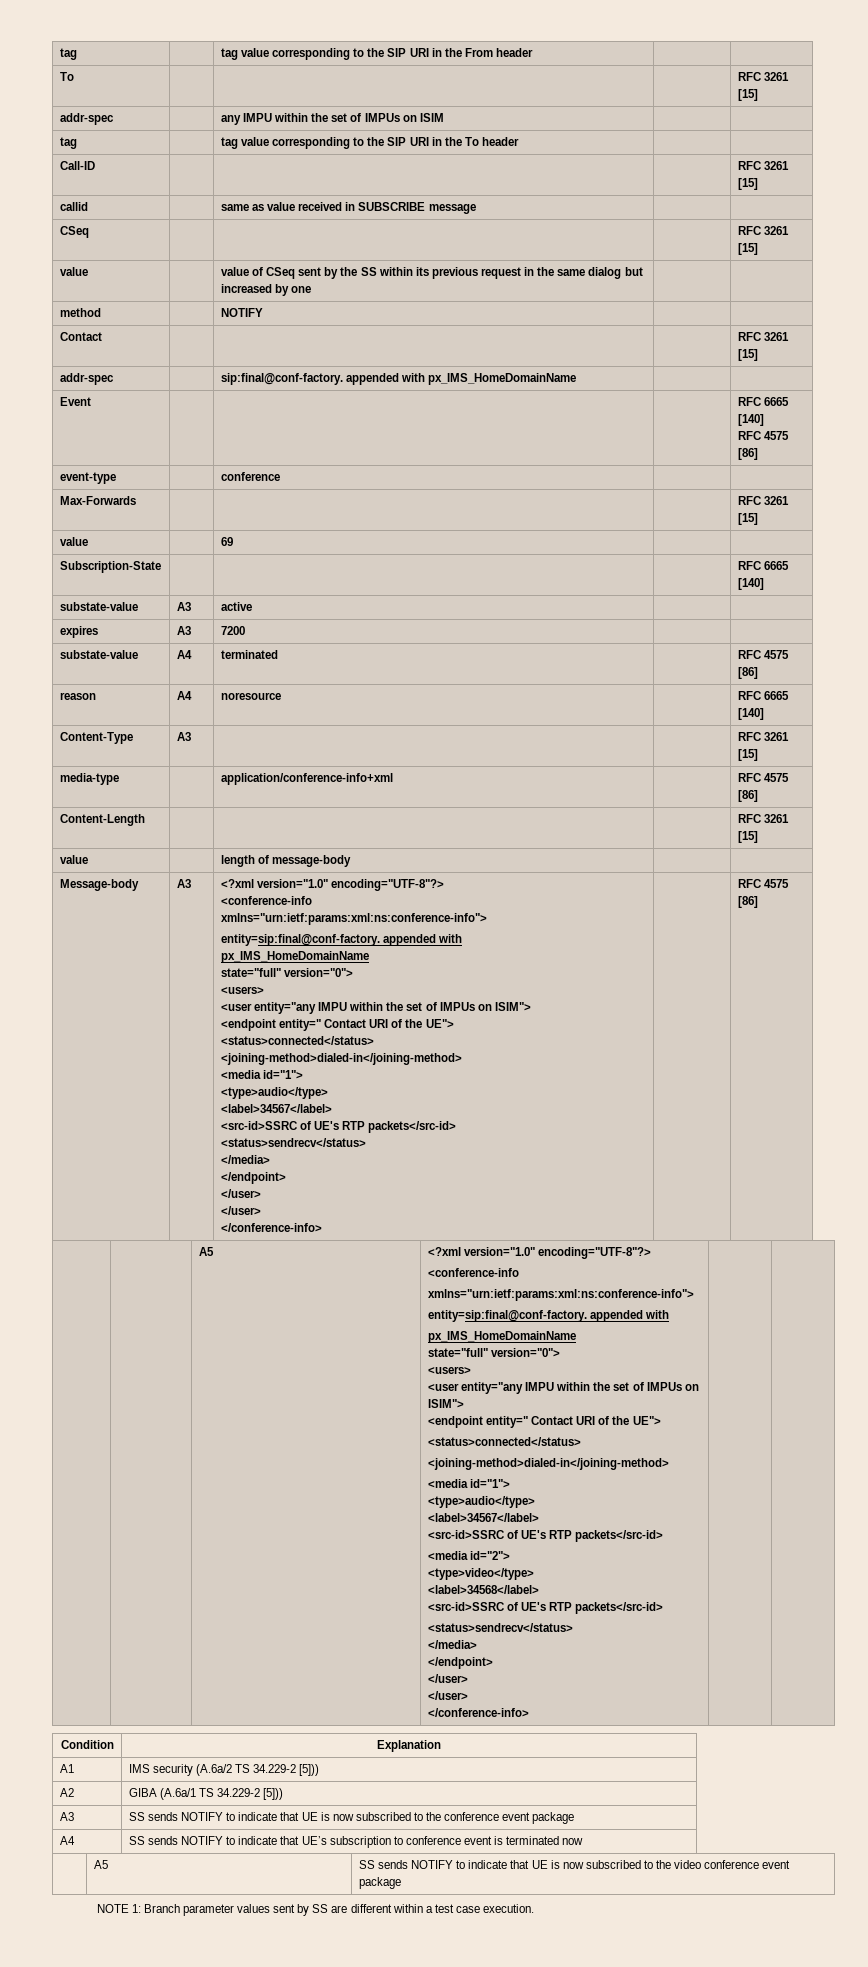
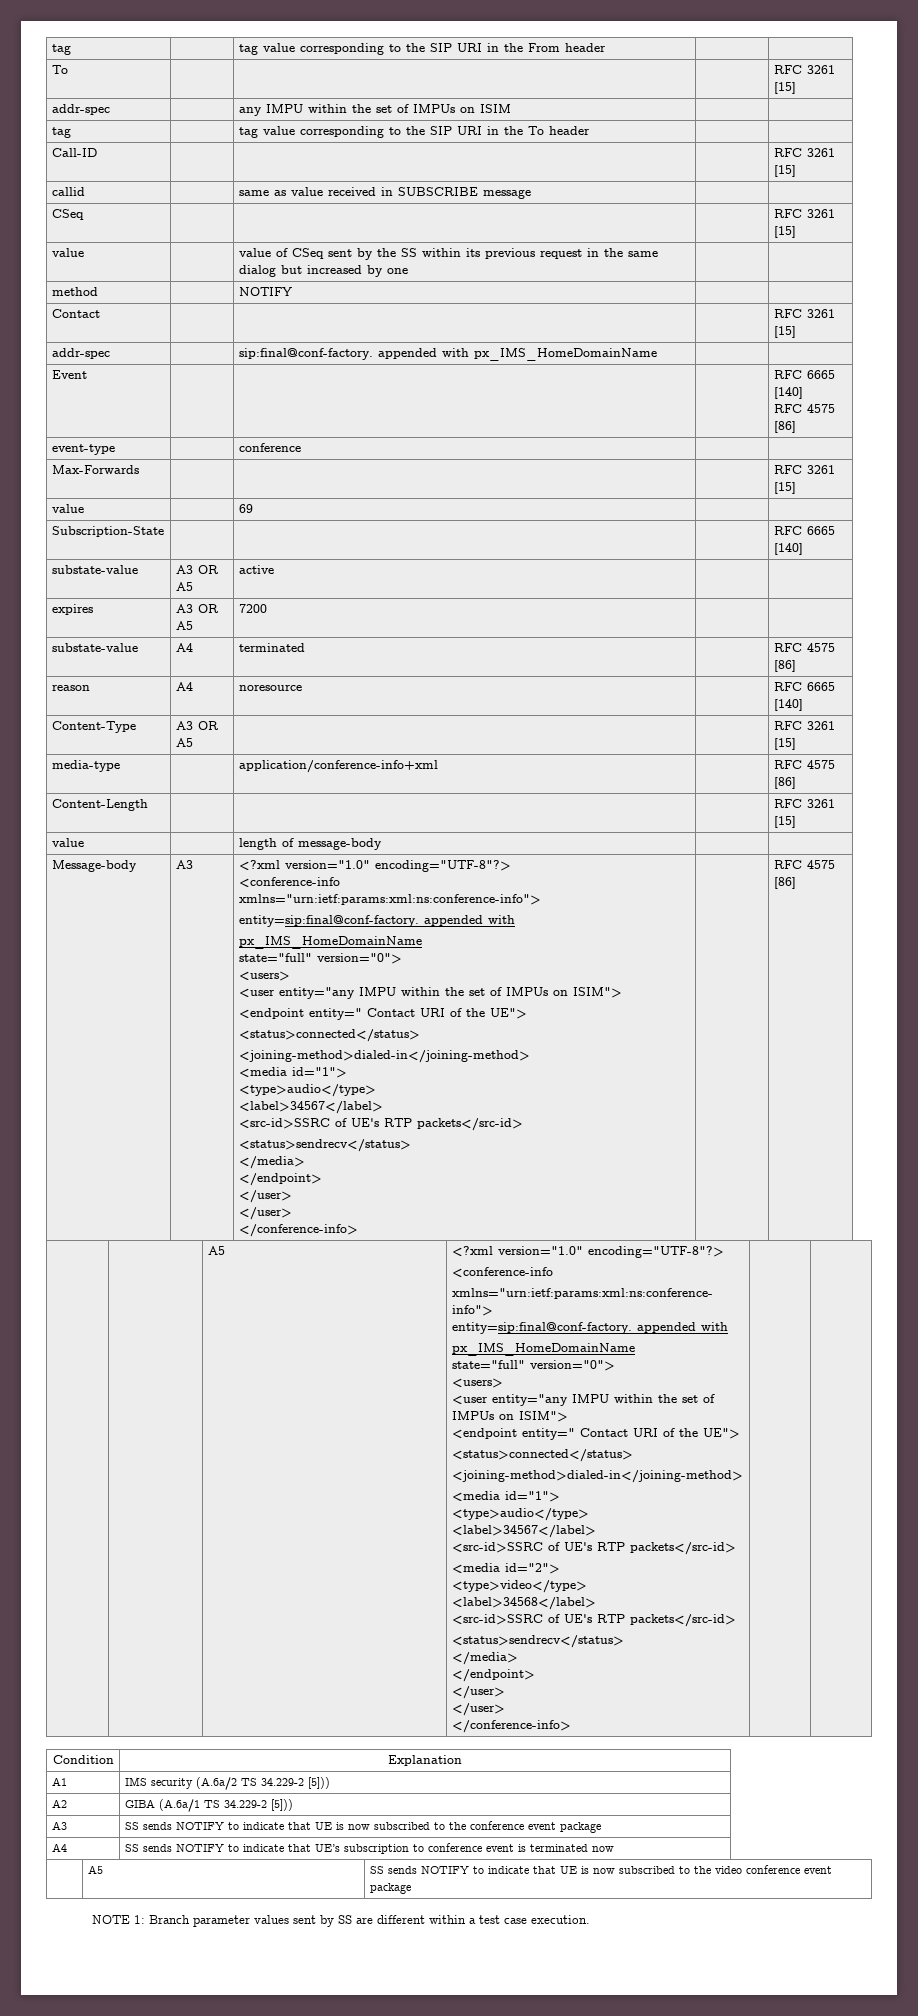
(191, 606) none -> [197,565,219,574] [175,582,193,591] OR A5
(191, 630) none -> [197,604,219,613] [175,621,193,630] OR A5
(191, 736) none -> [197,721,219,730] [175,738,193,747] OR A5

